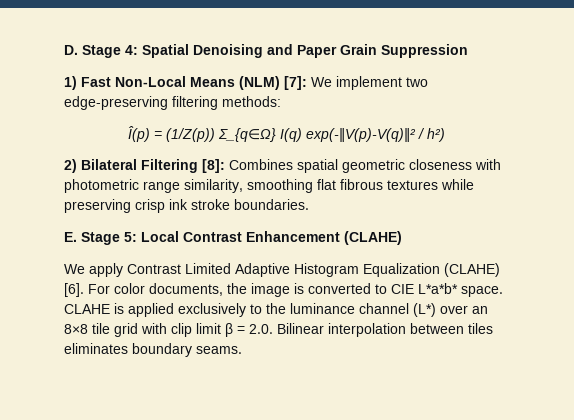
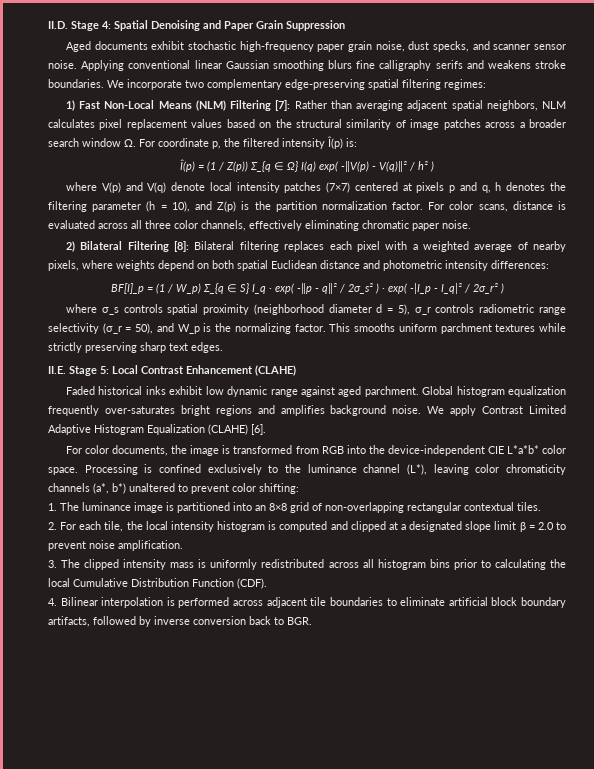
[64,45,78,55] D. -> [48,21,68,29] II.D.
(468, 51) none -> [66,41,567,52] [48,60,566,71] [48,79,486,90] // Aged documents exhibit stochastic high-frequency paper grain noise, dust specks, and scanner sensor noise. Applying conventional linear Gaussian smoothing blurs fine calligraphy serifs and weakens stroke boundaries. We incorporate two complementary edge-preserving spatial filtering regimes:
[284,76,428,90] [64,96,281,110] [128,126,445,142] [64,159,501,173] [64,179,474,193] [64,199,309,213] [64,232,77,242] [7]: We implement two edge-preserving filtering methods: // Î(p) = (1/Z(p)) Σ_{q∈Ω} I(q) exp(-‖V(p)-V(q)‖² / h²) // 2) Bilateral Filtering [8]: Combines spatial geometric closeness with photometric range similarity, smoothing flat fibrous textures while preserving crisp ink stroke boundaries. // E. -> [230,100,566,111] [48,119,566,130] [48,136,357,149] [180,159,434,172] [66,182,567,193] [48,201,566,212] [48,220,471,231] [66,241,567,252] [48,260,549,271] [110,283,504,294] [66,304,566,315] [48,323,566,334] [48,342,223,353] [48,366,66,374] Filtering [7]: Rather than averaging adjacent spatial neighbors, NLM calculates pixel replacement values based on the structural similarity of image patches across a broader search window Ω. For coordinate p, the filtered intensity Î(p) is: // Î(p) = (1 / Z(p)) Σ_{q ∈ Ω} I(q) exp( -‖V(p) - V(q)‖² / h² ) // where V(p) and V(q) denote local intensity patches (7×7) centered at pixels p and q, h denotes the filtering parameter (h = 10), and Z(p) is the partition normalization factor. For color scans, distance is evaluated across all three color channels, effectively eliminating chromatic paper noise. // 2) Bilateral Filtering [8]: Bilateral filtering replaces each pixel with a weighted average of nearby pixels, where weights depend on both spatial Euclidean distance and photometric intensity differences: // BF[I]_p = (1 / W_p) Σ_{q ∈ S} I_q · exp( -‖p - q‖² / 2σ_s² ) · exp( -|I_p - I_q|² / 2σ_r² ) // where σ_s controls spatial proximity (neighborhood diameter d = 5), σ_r controls radiometric range selectivity (σ_r = 50), and W_p is the normalizing factor. This smooths uniform parchment textures while strictly preserving sharp text edges. // II.E.
(402, 238) none -> [66,386,566,397] [48,405,422,416] Faded historical inks exhibit low dynamic range against aged parchment. Global histogram equalization frequently over-saturates bright regions and amplifies background noise.
(84, 290) none -> (266, 429) //
[308,283,503,297] [64,303,174,317] converted to CIE L*a*b* space. CLAHE is applied -> [233,445,566,456] [48,464,201,475] transformed from RGB into the device-independent CIE L*a*b* color space. Processing is confined
[413,303,488,317] [64,323,493,337] [64,343,242,357] (L*) over an 8×8 tile grid with clip limit β = 2.0. Bilinear interpolation between tiles eliminates boundary seams. -> [407,464,566,475] [48,483,299,494] [48,502,541,513] [48,521,566,532] [48,540,183,551] [48,559,566,570] [48,578,267,589] [48,597,567,608] [48,616,312,627] (L*), leaving color chromaticity channels (a*, b*) unaltered to prevent color shifting: // 1. The luminance image is partitioned into an 8×8 grid of non-overlapping rectangular contextual tiles. // 2. For each tile, the local intensity histogram is computed and clipped at a designated slope limit β = 2.0 to prevent noise amplification. // 3. The clipped intensity mass is uniformly redistributed across all histogram bins prior to calculating the local Cumulative Distribution Function (CDF). // 4. Bilinear interpolation is performed across adjacent tile boundaries to eliminate artificial block boundary artifacts, followed by inverse conversion back to BGR.

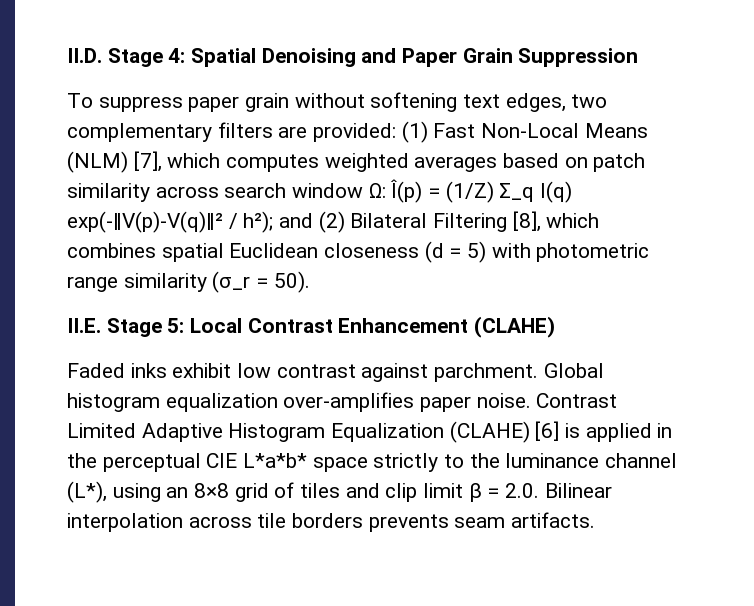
[66,41,567,52] [48,60,566,71] [48,79,486,90] [66,100,566,111] [48,119,566,130] [48,136,357,149] [180,159,434,172] [66,182,567,193] [48,201,566,212] [48,220,471,231] [66,241,567,252] [48,260,549,271] [110,283,504,294] [66,304,566,315] [48,323,566,334] [48,342,223,353] Aged documents exhibit stochastic high-frequency paper grain noise, dust specks, and scanner sensor noise. Applying conventional linear Gaussian smoothing blurs fine calligraphy serifs and weakens stroke boundaries. We incorporate two complementary edge-preserving spatial filtering regimes: // 1) Fast Non-Local Means (NLM) Filtering [7]: Rather than averaging adjacent spatial neighbors, NLM calculates pixel replacement values based on the structural similarity of image patches across a broader search window Ω. For coordinate p, the filtered intensity Î(p) is: // Î(p) = (1 / Z(p)) Σ_{q ∈ Ω} I(q) exp( -‖V(p) - V(q)‖² / h² ) // where V(p) and V(q) denote local intensity patches (7×7) centered at pixels p and q, h denotes the filtering parameter (h = 10), and Z(p) is the partition normalization factor. For color scans, distance is evaluated across all three color channels, effectively eliminating chromatic paper noise. // 2) Bilateral Filtering [8]: Bilateral filtering replaces each pixel with a weighted average of nearby pixels, where weights depend on both spatial Euclidean distance and photometric intensity differences: // BF[I]_p = (1 / W_p) Σ_{q ∈ S} I_q · exp( -‖p - q‖² / 2σ_s² ) · exp( -|I_p - I_q|² / 2σ_r² ) // where σ_s controls spatial proximity (neighborhood diameter d = 5), σ_r controls radiometric range selectivity (σ_r = 50), and W_p is the normalizing factor. This smooths uniform parchment textures while strictly preserving sharp text edges. -> [67,92,608,112] [67,121,648,143] [67,151,646,173] [67,179,573,203] [67,211,600,233] [67,241,650,263] [67,271,310,293] To suppress paper grain without softening text edges, two complementary filters are provided: (1) Fast Non-Local Means (NLM) [7], which computes weighted averages based on patch similarity across search window Ω: Î(p) = (1/Z) Σ_q I(q) exp(-‖V(p)-V(q)‖² / h²); and (2) Bilateral Filtering [8], which combines spatial Euclidean closeness (d = 5) with photometric range similarity (σ_r = 50).
[98,386,143,395] historical -> (125, 370) none
[227,386,566,397] [48,405,477,416] dynamic range against aged parchment. Global histogram equalization frequently over-saturates bright regions and amplifies background noise. We apply -> [276,363,604,382] [67,392,531,412] contrast against parchment. Global histogram equalization over-amplifies paper noise.
[251,424,266,435] [66,445,566,456] [48,464,262,475] [6]. // For color documents, the image is transformed from RGB into the device-independent CIE L*a*b* color space. Processing is confined exclusively -> [535,421,673,442] [67,453,439,472] [6] is applied in the perceptual CIE L*a*b* space strictly
[433,464,566,475] [48,483,299,494] [48,502,541,513] [48,521,566,532] [48,540,183,551] [48,559,566,570] [48,578,267,589] [48,597,567,608] [48,616,312,627] leaving color chromaticity channels (a*, b*) unaltered to prevent color shifting: // 1. The luminance image is partitioned into an 8×8 grid of non-overlapping rectangular contextual tiles. // 2. For each tile, the local intensity histogram is computed and clipped at a designated slope limit β = 2.0 to prevent noise amplification. // 3. The clipped intensity mass is uniformly redistributed across all histogram bins prior to calculating the local Cumulative Distribution Function (CDF). // 4. Bilinear interpolation is performed across adjacent tile boundaries to eliminate artificial block boundary artifacts, followed by inverse conversion back to BGR. -> [112,482,612,502] [67,512,596,532] using an 8×8 grid of tiles and clip limit β = 2.0. Bilinear interpolation across tile borders prevents seam artifacts.

